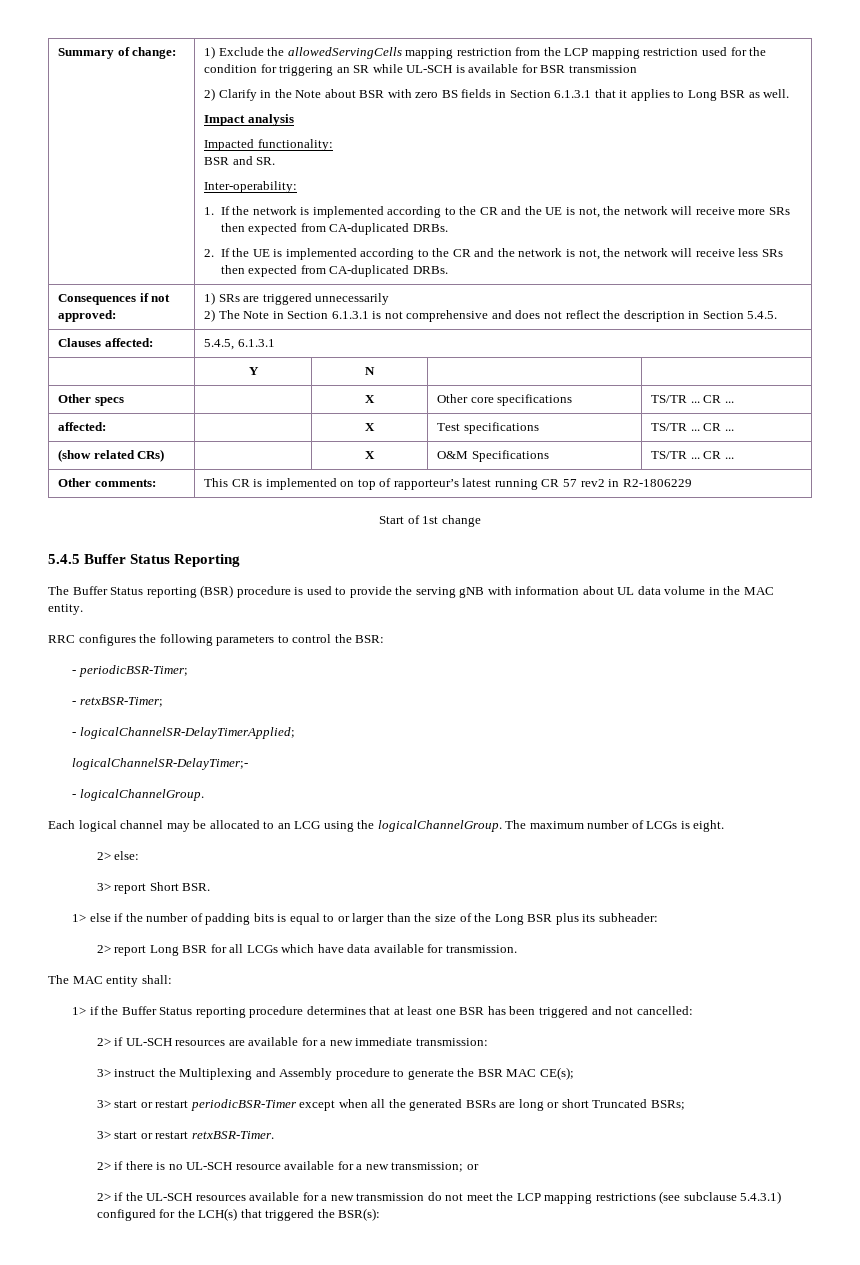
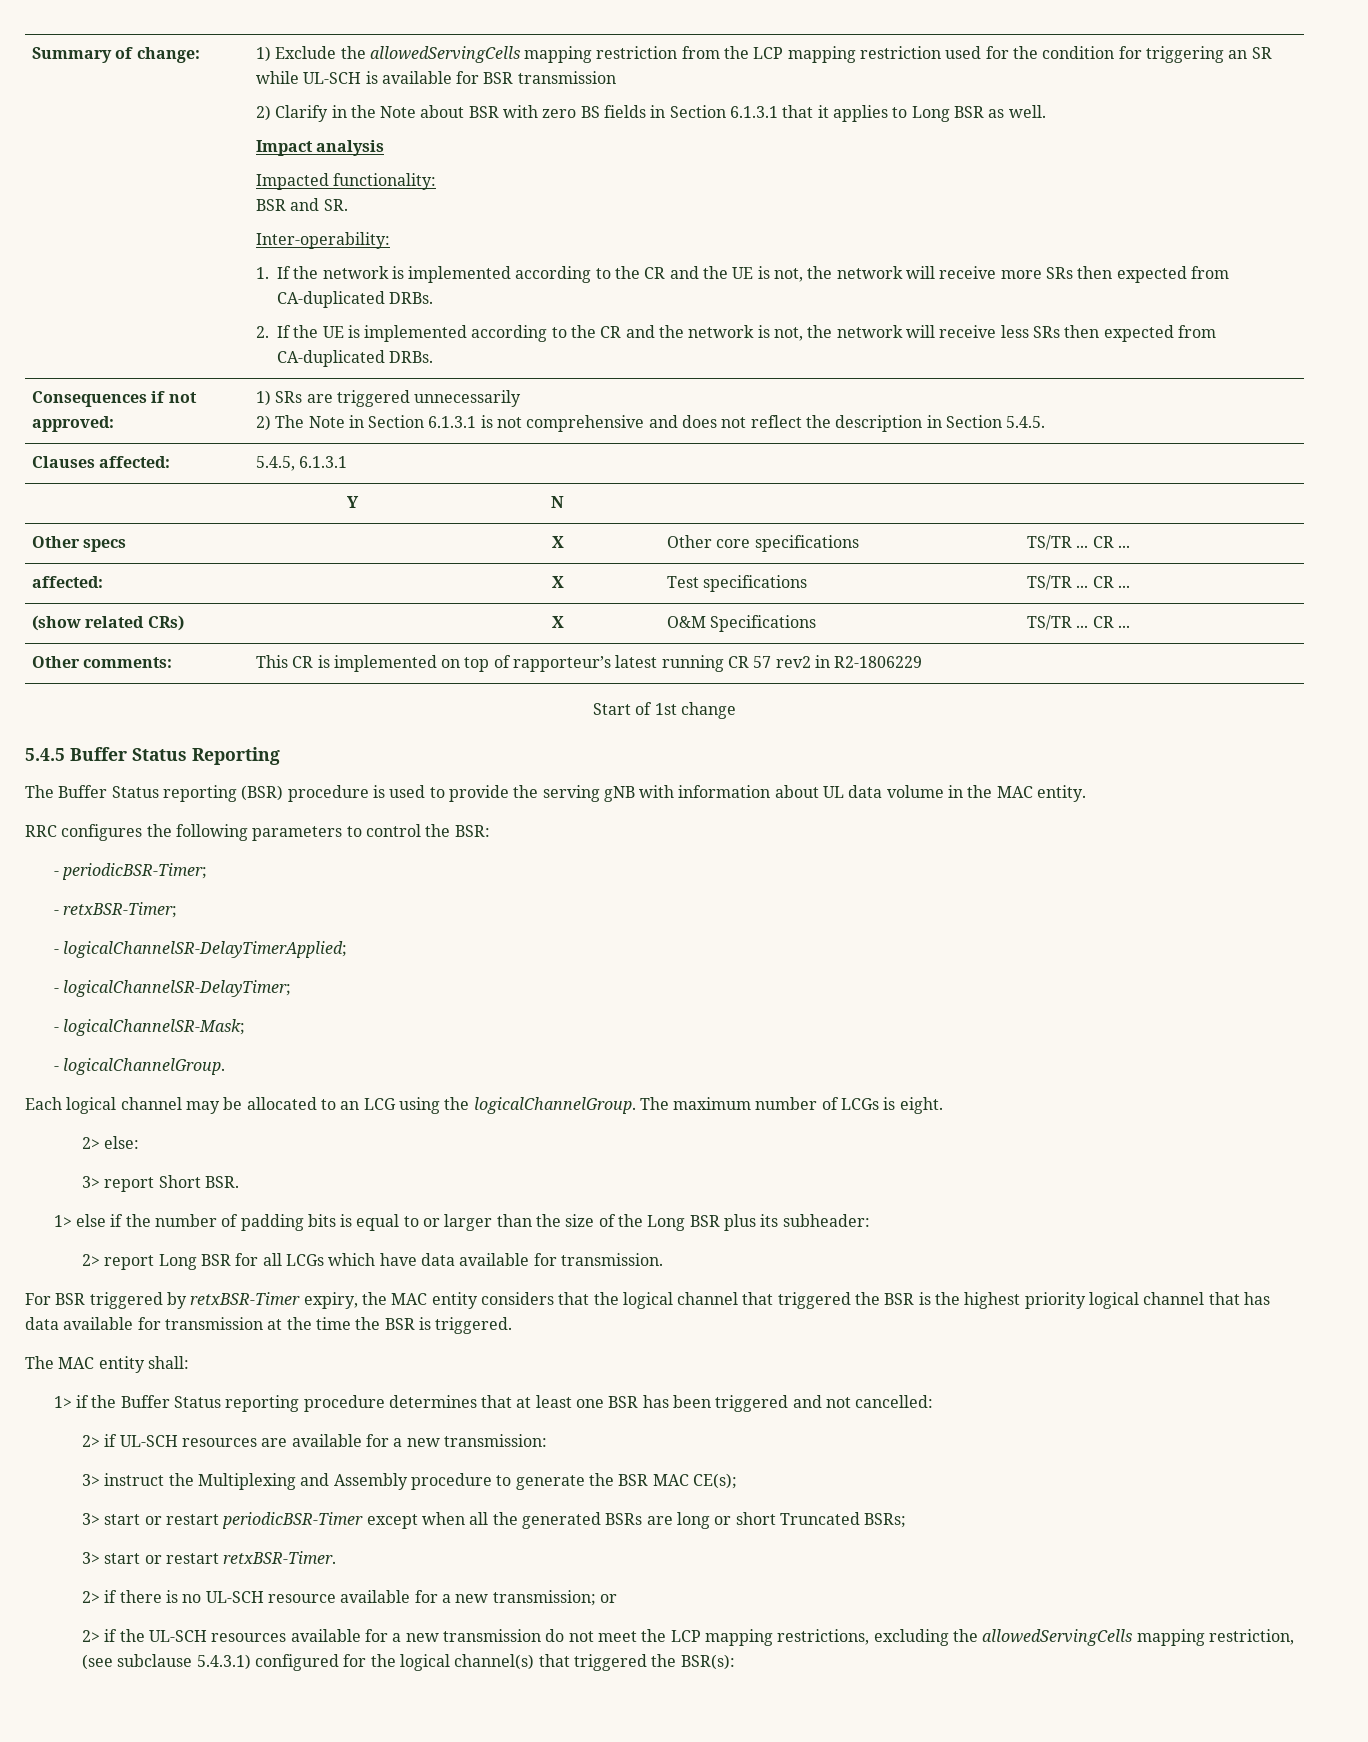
[72,758,249,770] logicalChannelSR-DelayTimer;- -> [53,980,291,997] [53,1019,245,1036] - logicalChannelSR-DelayTimer; // - logicalChannelSR-Mask;
(517, 949) none -> [25,1292,1271,1309] [25,1317,513,1334] // For BSR triggered by retxBSR-Timer expiry, the MAC entity considers that the logical channel that triggered the BSR is the highest priority logical channel that has data available for transmission at the time the BSR is triggered.
[355,1037,413,1046] immediate -> (440, 1442) none
[595,1193,656,1201] restrictions -> [777,1629,1294,1646] restrictions, excluding the allowedServingCells mapping restriction,
[198,1208,238,1221] LCH(s) -> [400,1654,535,1671] logical channel(s)

